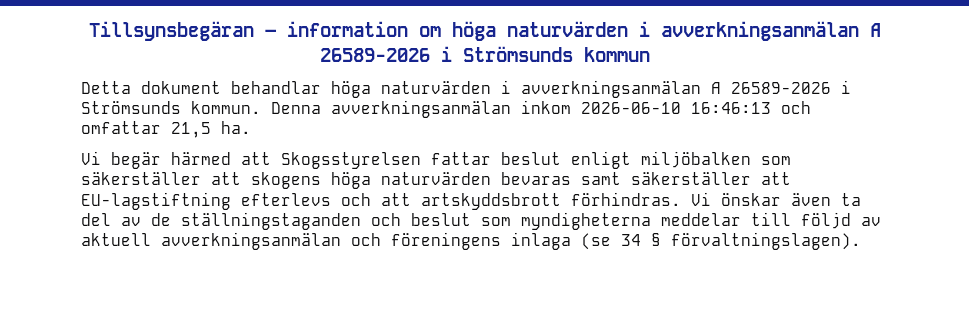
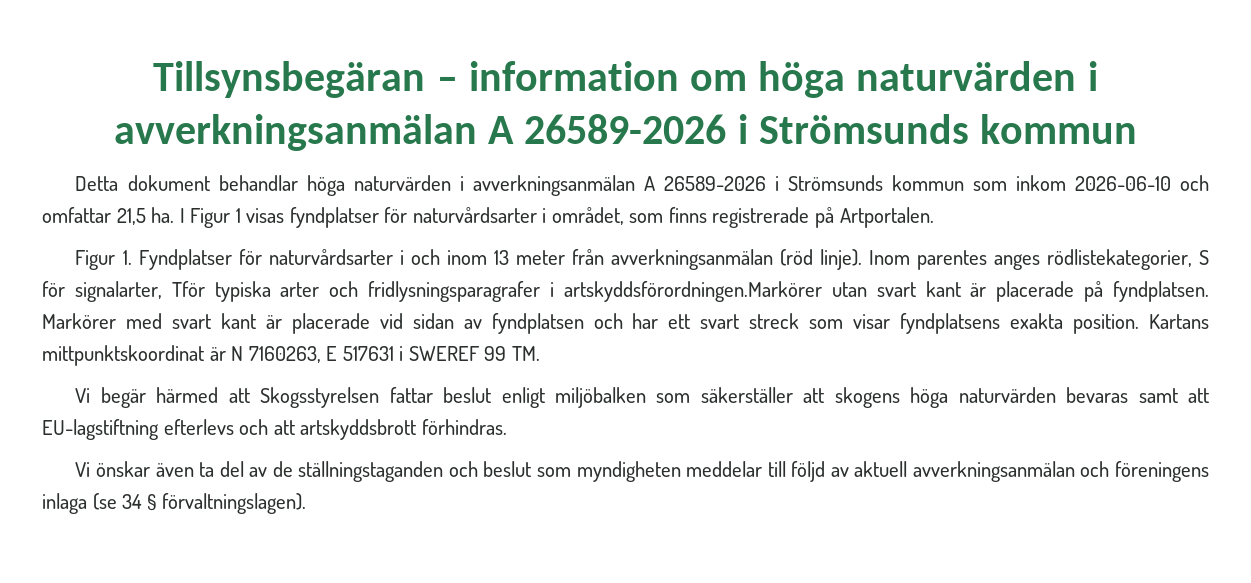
[191,100,511,118] kommun. Denna avverkningsanmälan -> [891,175,1007,191] kommun som
[691,102,771,114] 16:46:13 -> (1171, 183) none
(251, 127) none -> [179,207,934,228] [75,249,1209,270] [42,281,1209,302] [42,313,1210,334] [42,345,540,366] I Figur 1 visas fyndplatser för naturvårdsarter i området, som finns registrerade på Artportalen. // Figur 1. Fyndplatser för naturvårdsarter i och inom 13 meter från avverkningsanmälan (röd linje). Inom parentes anges rödlistekategorier, S för signalarter, Tför typiska arter och fridlysningsparagrafer i artskyddsförordningen.Markörer utan svart kant är placerade på fyndplatsen. Markörer med svart kant är placerade vid sidan av fyndplatsen och har ett svart streck som visar fyndplatsens exakta position. Kartans mittpunktskoordinat är N 7160263, E 517631 i SWEREF 99 TM.
[631,172,751,185] säkerställer -> (1178, 395) none
(681, 199) none -> (507, 427) //
[521,212,651,230] myndigheterna -> [576,461,681,482] myndigheten

